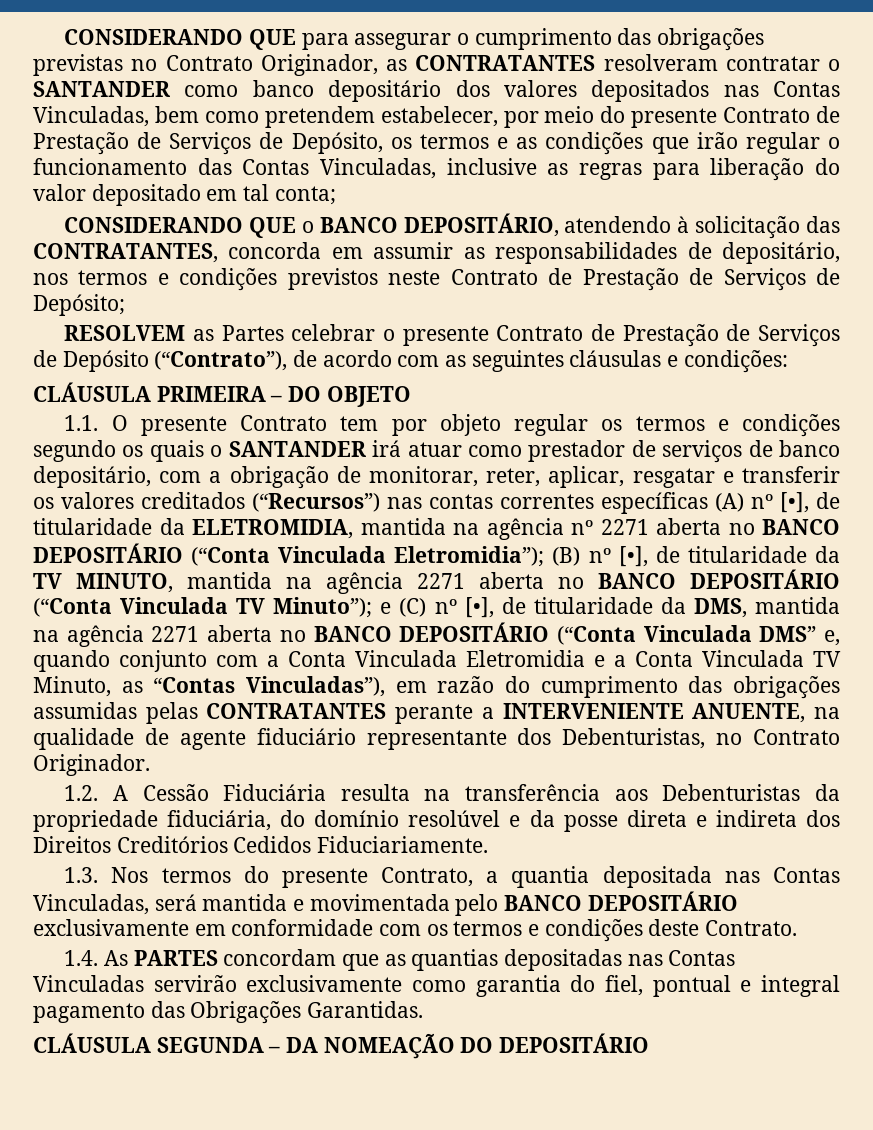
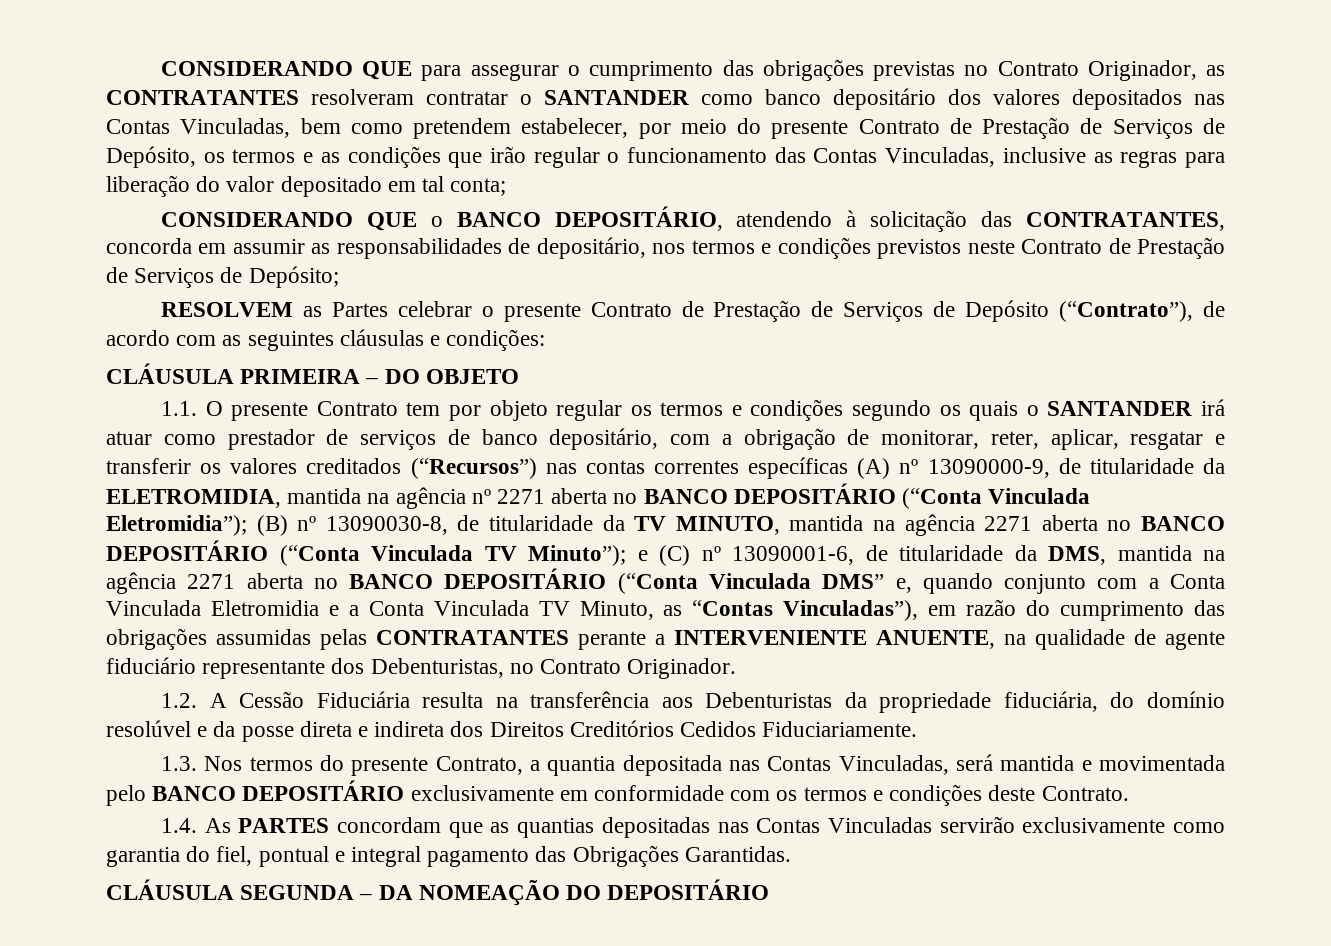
[780,492,809,513] [•], -> [927,459,1050,478] 13090000-9,
[618,546,648,567] [•], -> [325,516,448,535] 13090030-8,
[464,597,494,618] [•], -> [732,546,854,565] 13090001-6,

